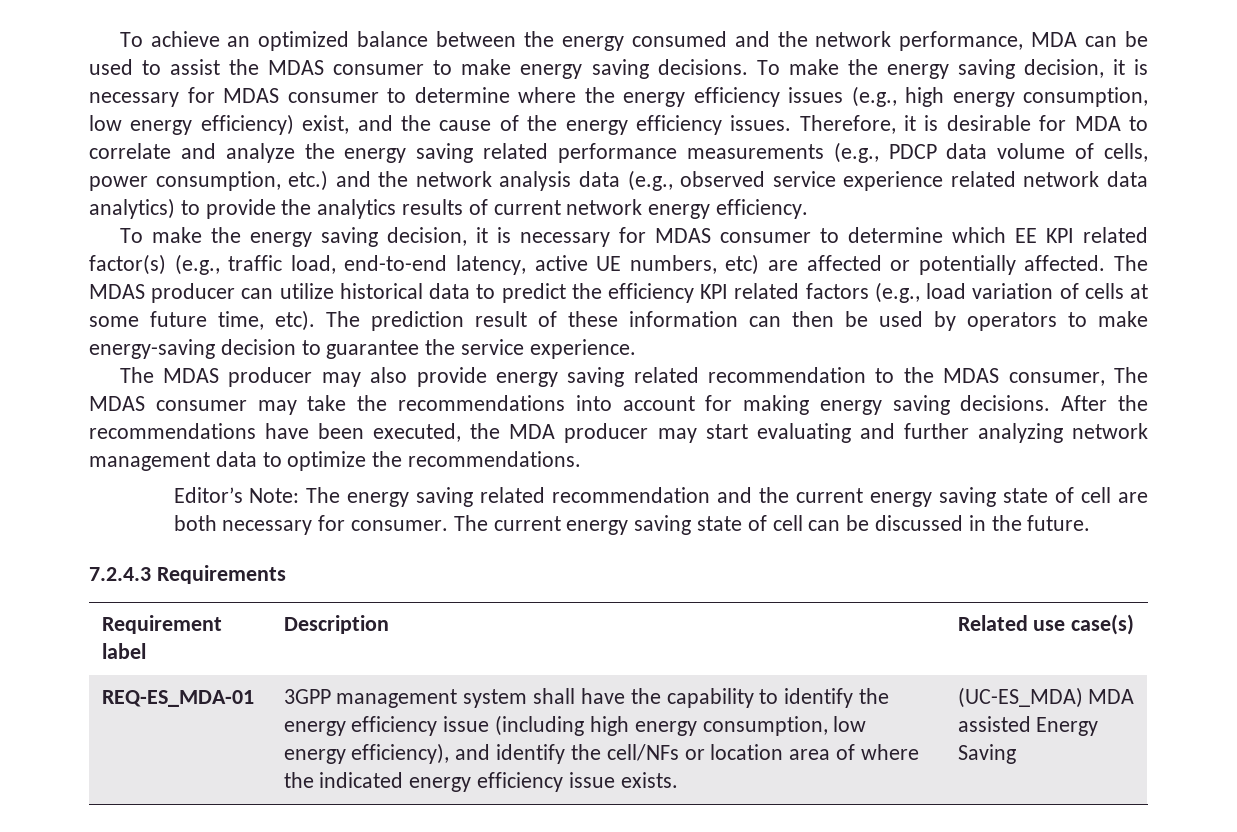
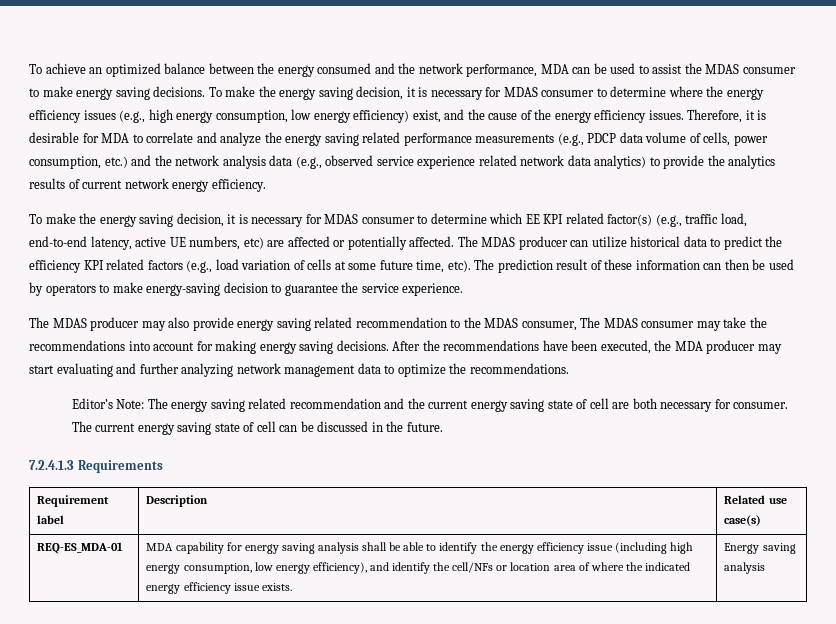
[89,567,151,581] 7.2.4.3 -> [29,460,74,470] 7.2.4.1.3
[283,688,754,708] 3GPP management system shall have the capability -> [146,542,425,554] MDA capability for energy saving analysis shall be able
[957,687,1135,708] [957,716,1099,736] [957,744,1016,764] (UC-ES_MDA) MDA assisted Energy Saving -> [724,543,796,554] [724,562,766,574] Energy saving analysis

